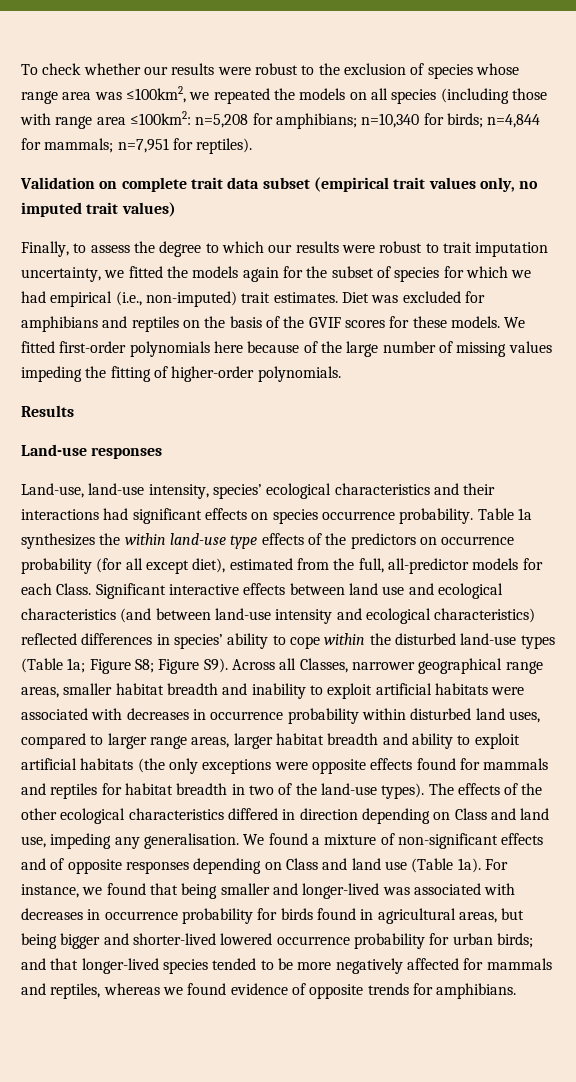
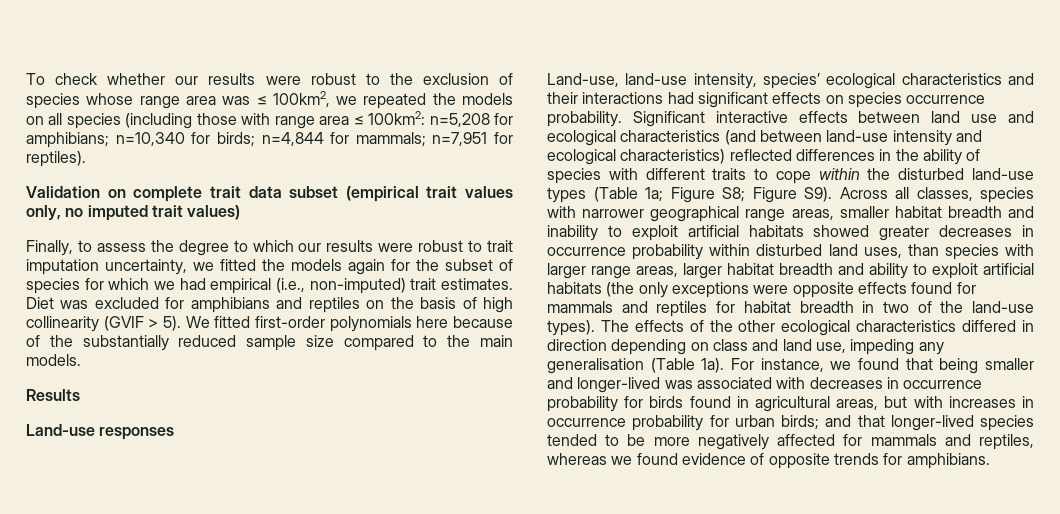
[125,86,186,103] ≤100km2, -> [256,91,330,107] ≤ 100km2,
[129,111,191,125] ≤100km2: -> [353,111,426,125] ≤ 100km2:
[283,316,500,328] the GVIF scores for these models. -> [482,297,513,313] [26,316,181,332] high collinearity (GVIF > 5).
[346,341,552,357] [21,366,341,382] large number of missing values impeding the fitting of higher-order polynomials. -> [82,335,513,351] [26,354,81,366] substantially reduced sample size compared to the main models.
[477,508,532,520] [21,533,515,549] [21,558,543,574] [21,583,92,595] Table 1a synthesizes the within land-use type effects of the predictors on occurrence probability (for all except diet), estimated from the full, all-predictor models for each Class. -> (622, 119) none
[173,633,269,649] species’ ability -> [895,149,981,165] [547,168,747,184] the ability of species with different traits
[299,658,348,673] Classes, -> [916,187,1034,203] [547,206,576,218] classes, species with
[491,687,525,695] [21,708,123,720] were associated with -> [813,225,930,241] showed greater
[21,733,104,749] compared to -> [907,244,1034,260] than species with
[454,808,487,820] Class -> [712,339,748,351] class
[143,833,544,849] [21,858,407,874] generalisation. We found a mixture of non-significant effects and of opposite responses depending on Class and land use -> [547,358,644,374] generalisation
[21,933,273,949] being bigger and shorter-lived lowered -> [913,396,1034,408] with increases in

